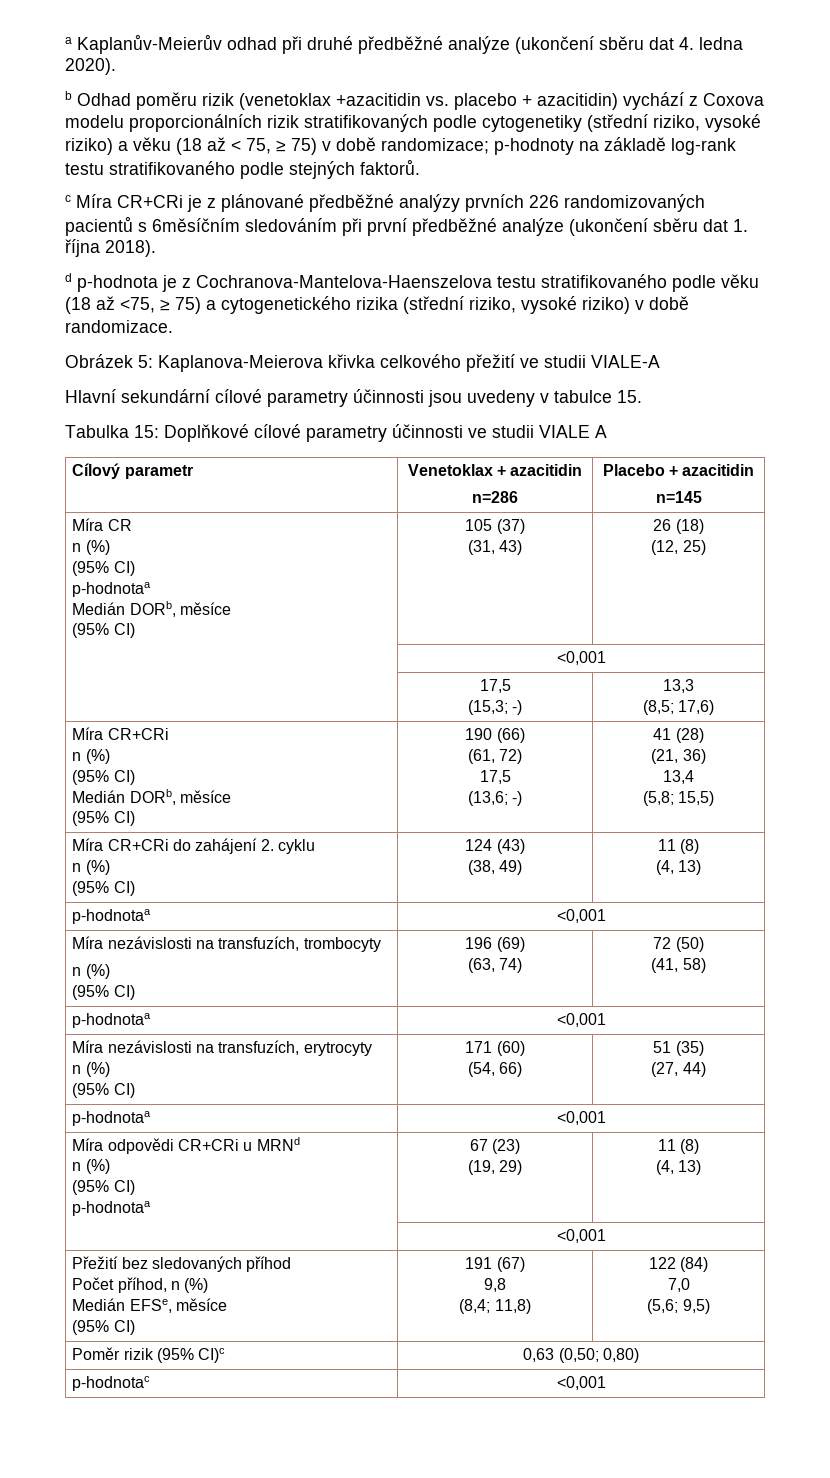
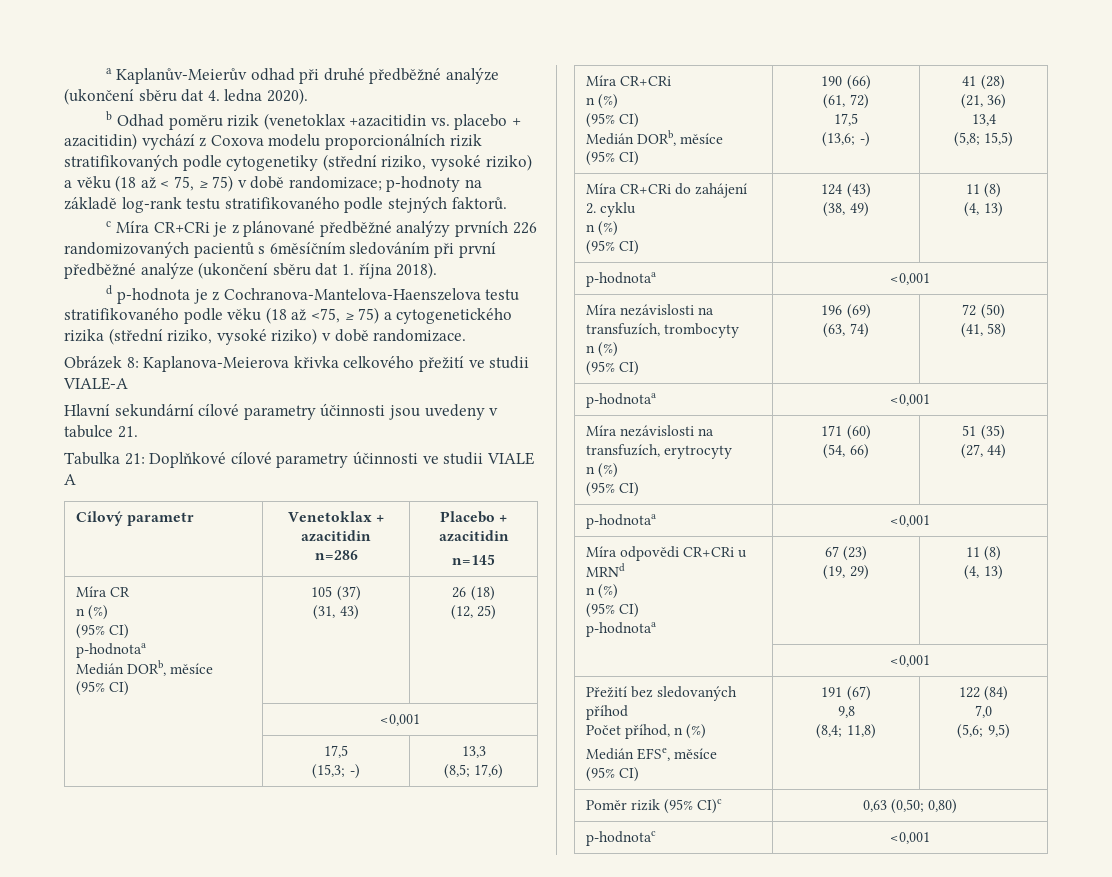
[138,355,153,368] 5: -> [126,357,139,368] 8:
[617,390,642,403] 15. -> [117,426,138,438] 21.
[134,425,159,438] 15: -> [124,453,145,465] 21:

